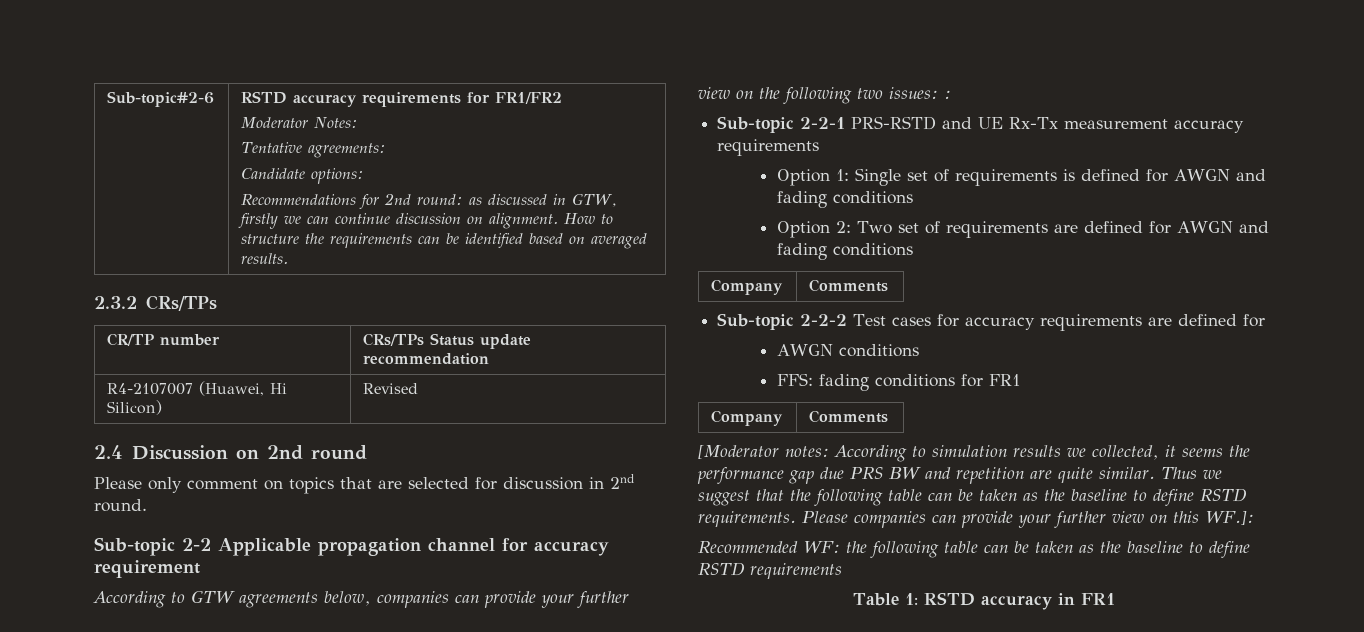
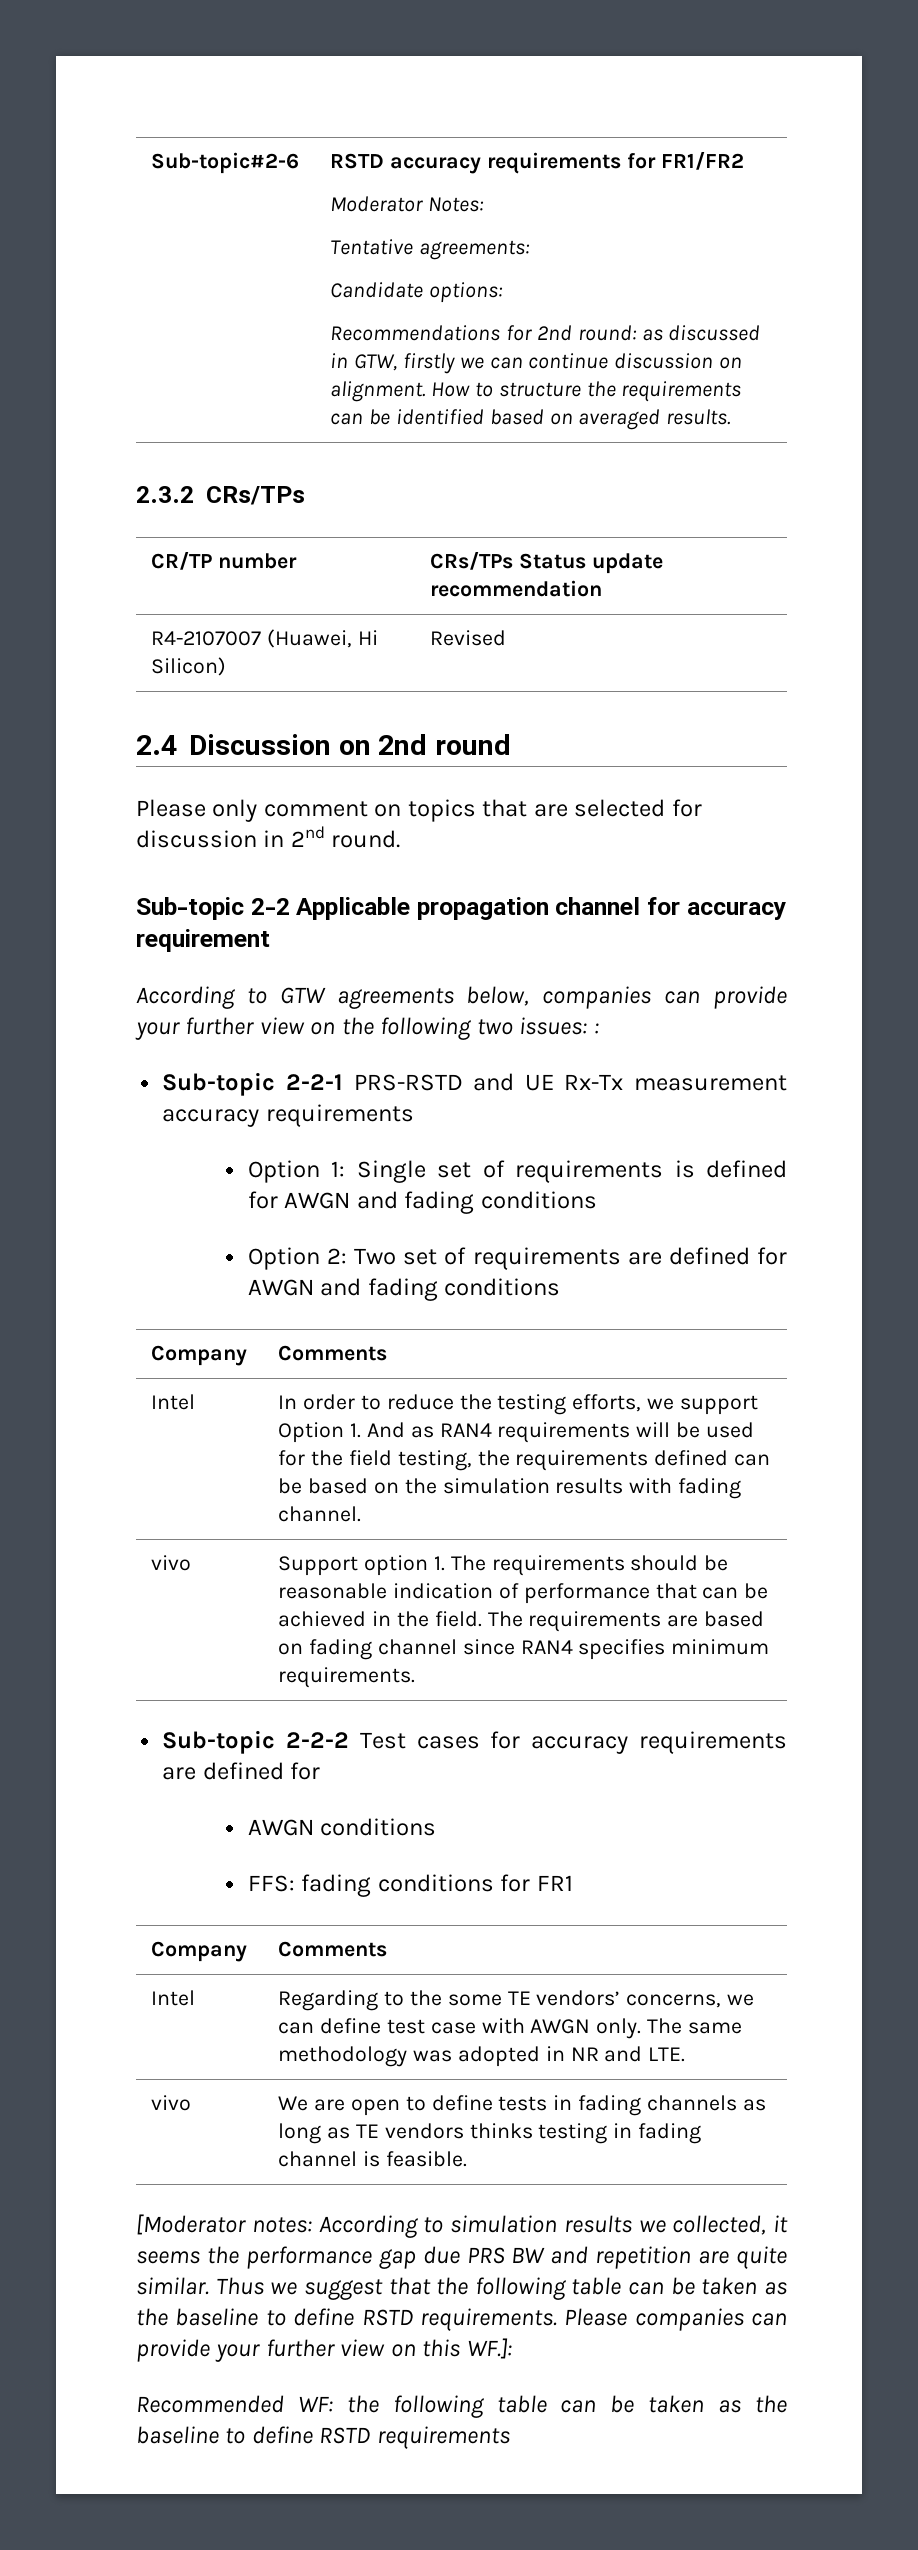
(889, 285) none -> [151,1394,196,1410] [278,1394,758,1415] [278,1422,754,1443] [278,1450,770,1471] [278,1478,741,1499] [278,1506,362,1522] [151,1555,192,1571] [278,1555,729,1576] [278,1583,769,1604] [278,1611,764,1632] [278,1639,770,1660] [278,1667,416,1688] // Intel | In order to reduce the testing efforts, we support Option 1. And as RAN4 requirements will be used for the field testing, the requirements defined can be based on the simulation results with fading channel. // vivo | Support option 1. The requirements should be reasonable indication of performance that can be achieved in the field. The requirements are based on fading channel since RAN4 specifies minimum requirements.
(889, 416) none -> [151,1990,196,2006] [278,1990,754,2011] [278,2018,742,2039] [278,2046,686,2067] [151,2095,192,2111] [278,2095,766,2116] [278,2123,701,2144] [278,2151,467,2167] // Intel | Regarding to the some TE vendors’ concerns, we can define test case with AWGN only. The same methodology was adopted in NR and LTE. // vivo | We are open to define tests in fading channels as long as TE vendors thinks testing in fading channel is feasible.
[853,592,1115,610] // Table 1: RSTD accuracy in FR1 -> (510, 2437) none

